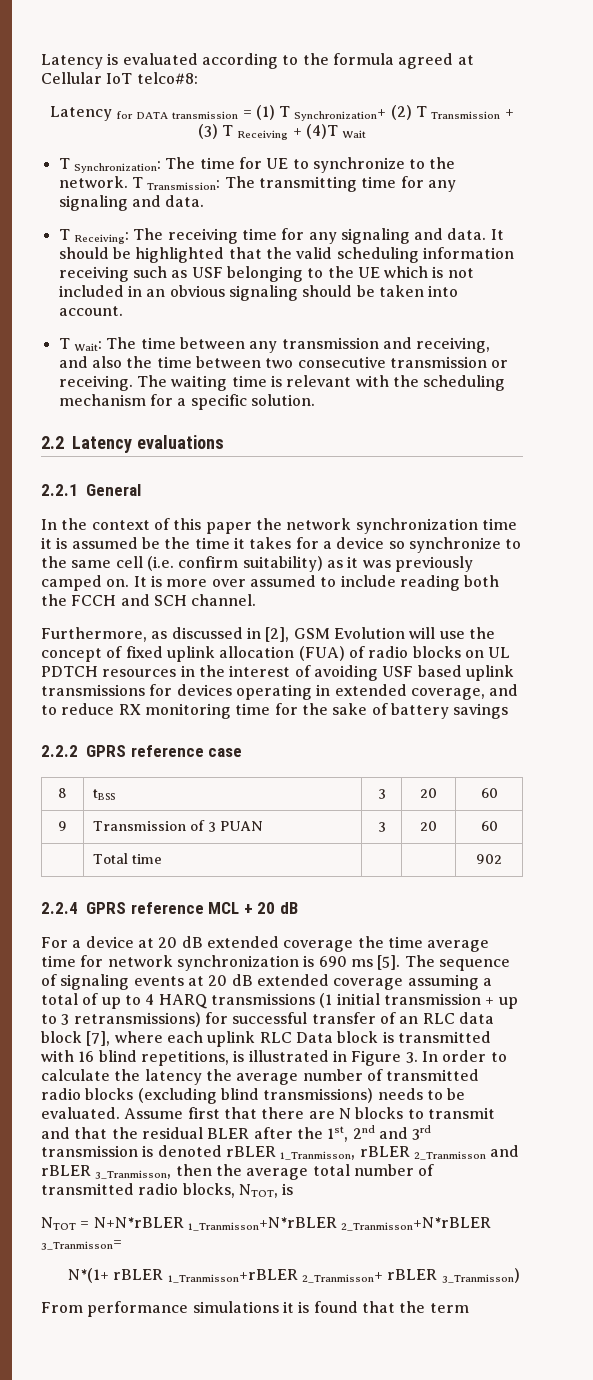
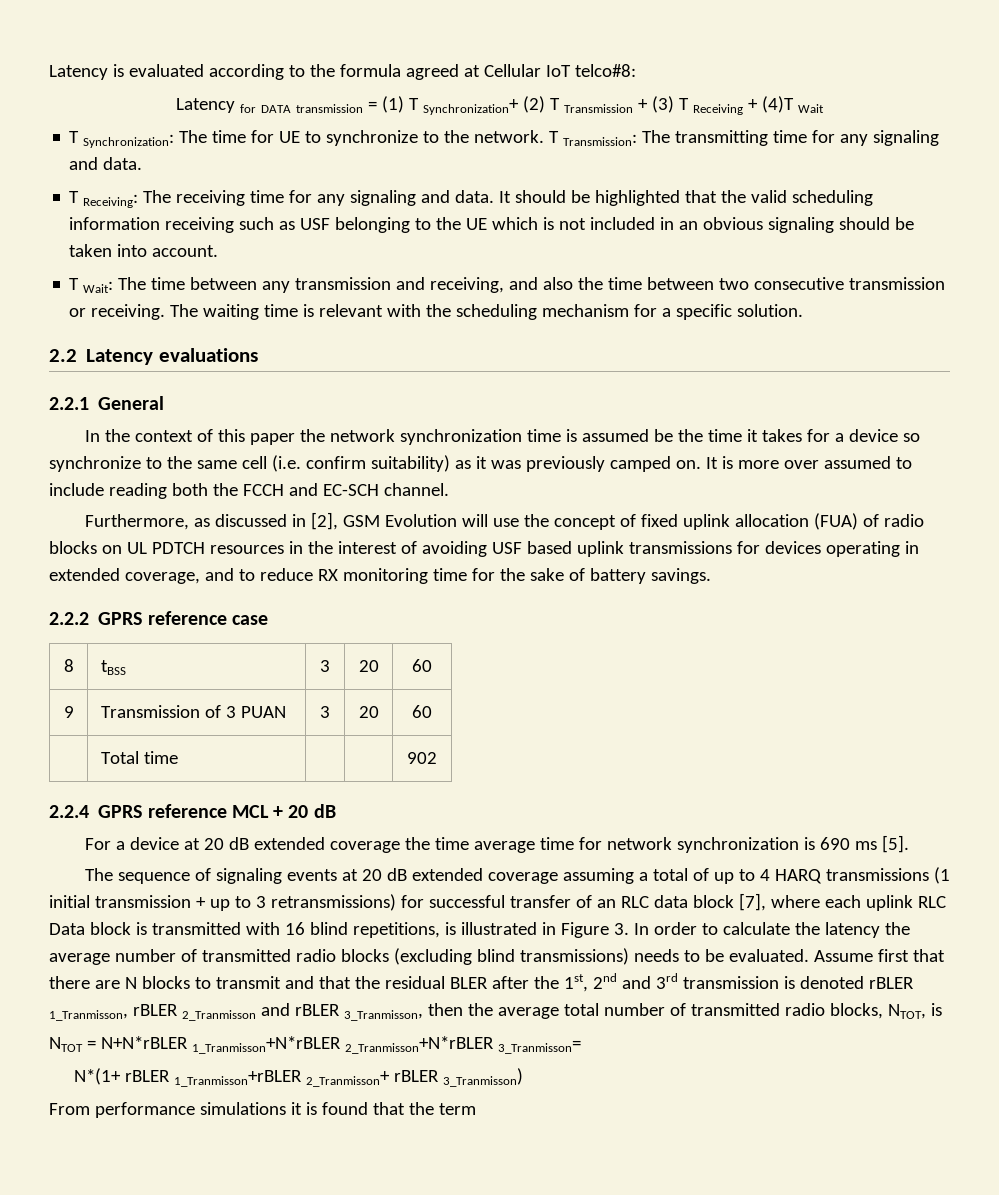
[41,537,52,549] it -> (562, 435) none
[153,595,187,606] SCH -> [322,484,379,496] EC-SCH
[453,703,509,719] savings -> [650,568,711,584] savings.
(401, 962) none -> (909, 844) //

